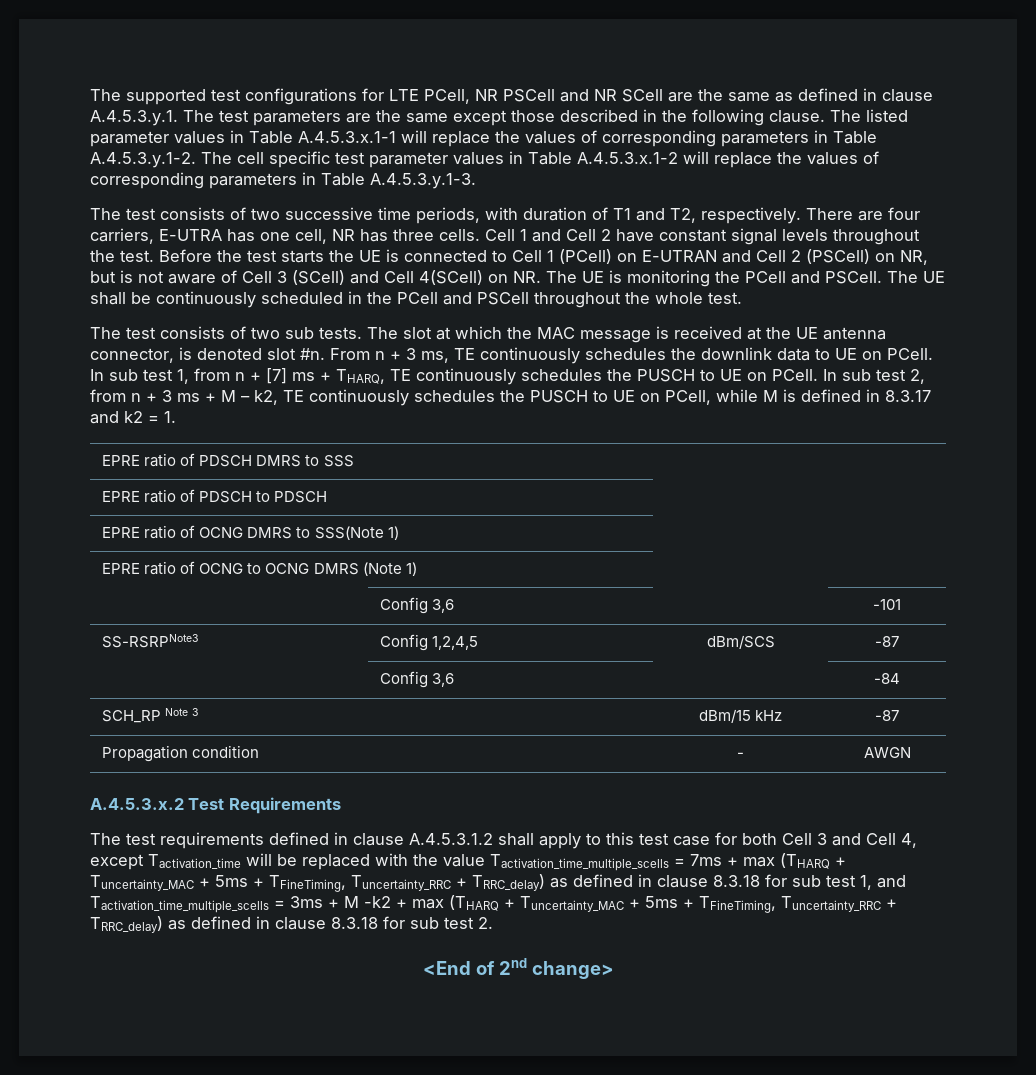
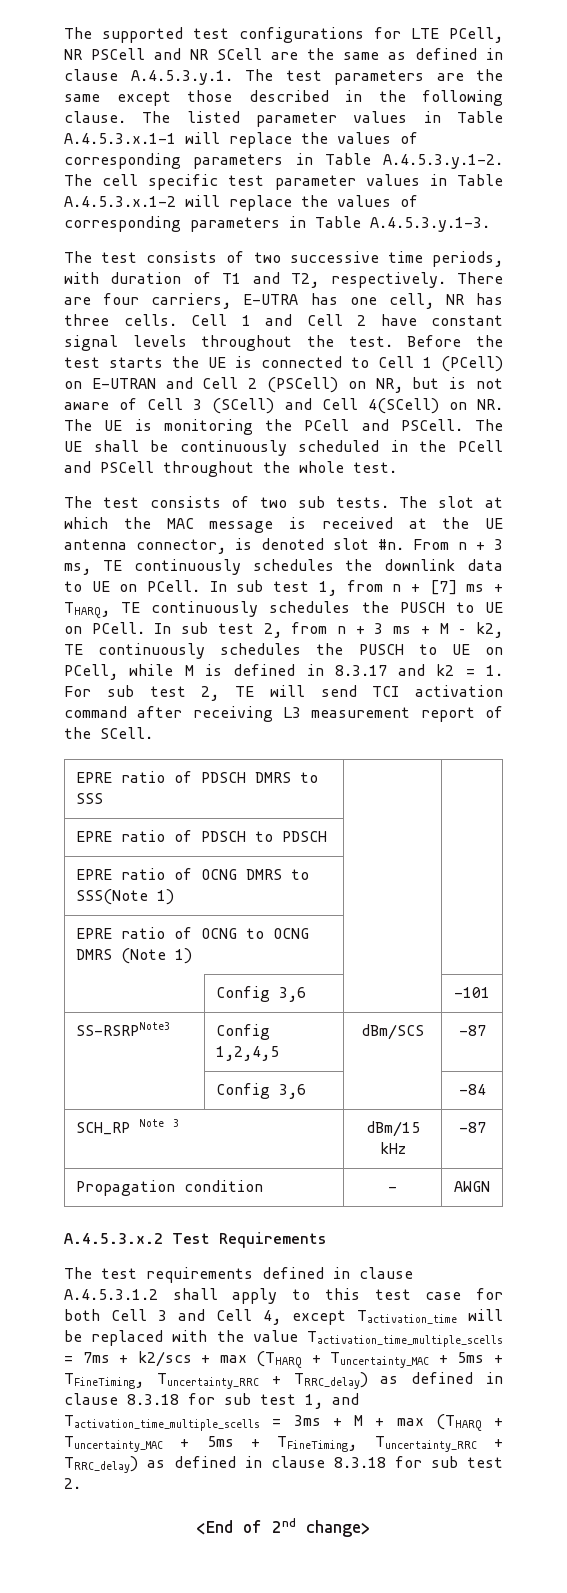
(176, 417) none -> [64,685,503,701] [64,706,503,722] [64,727,153,739] For sub test 2, TE will send TCI activation command after receiving L3 measurement report of the SCell.
(738, 861) none -> [137,1351,211,1367] k2/scs +
[364,896,391,908] -k2 -> (363, 1420) none

